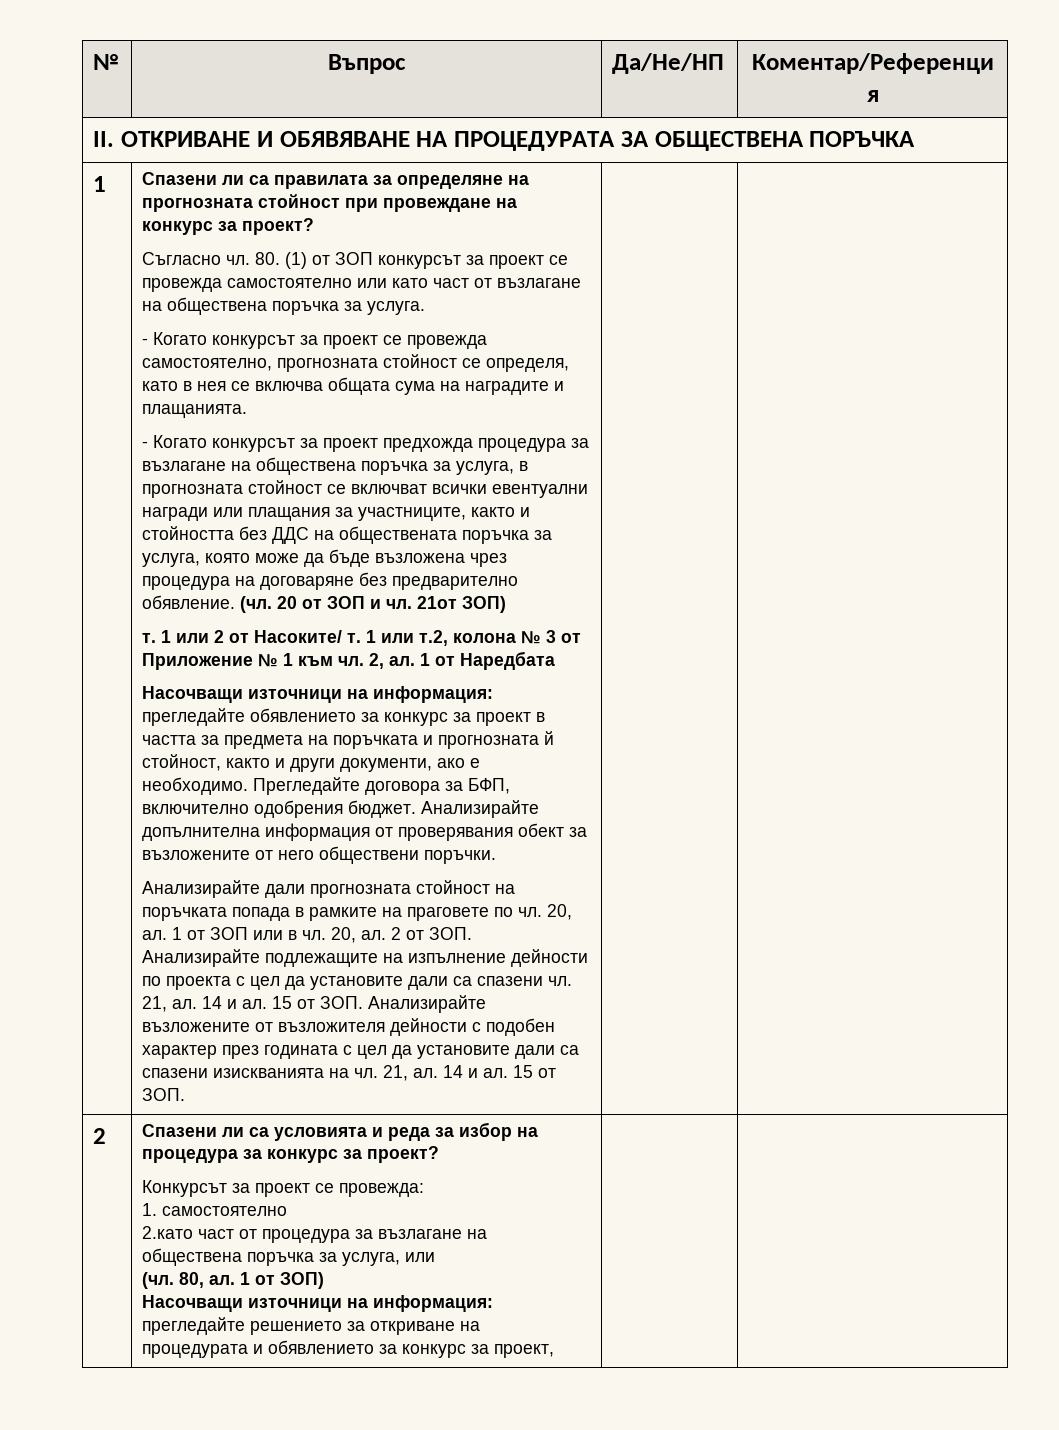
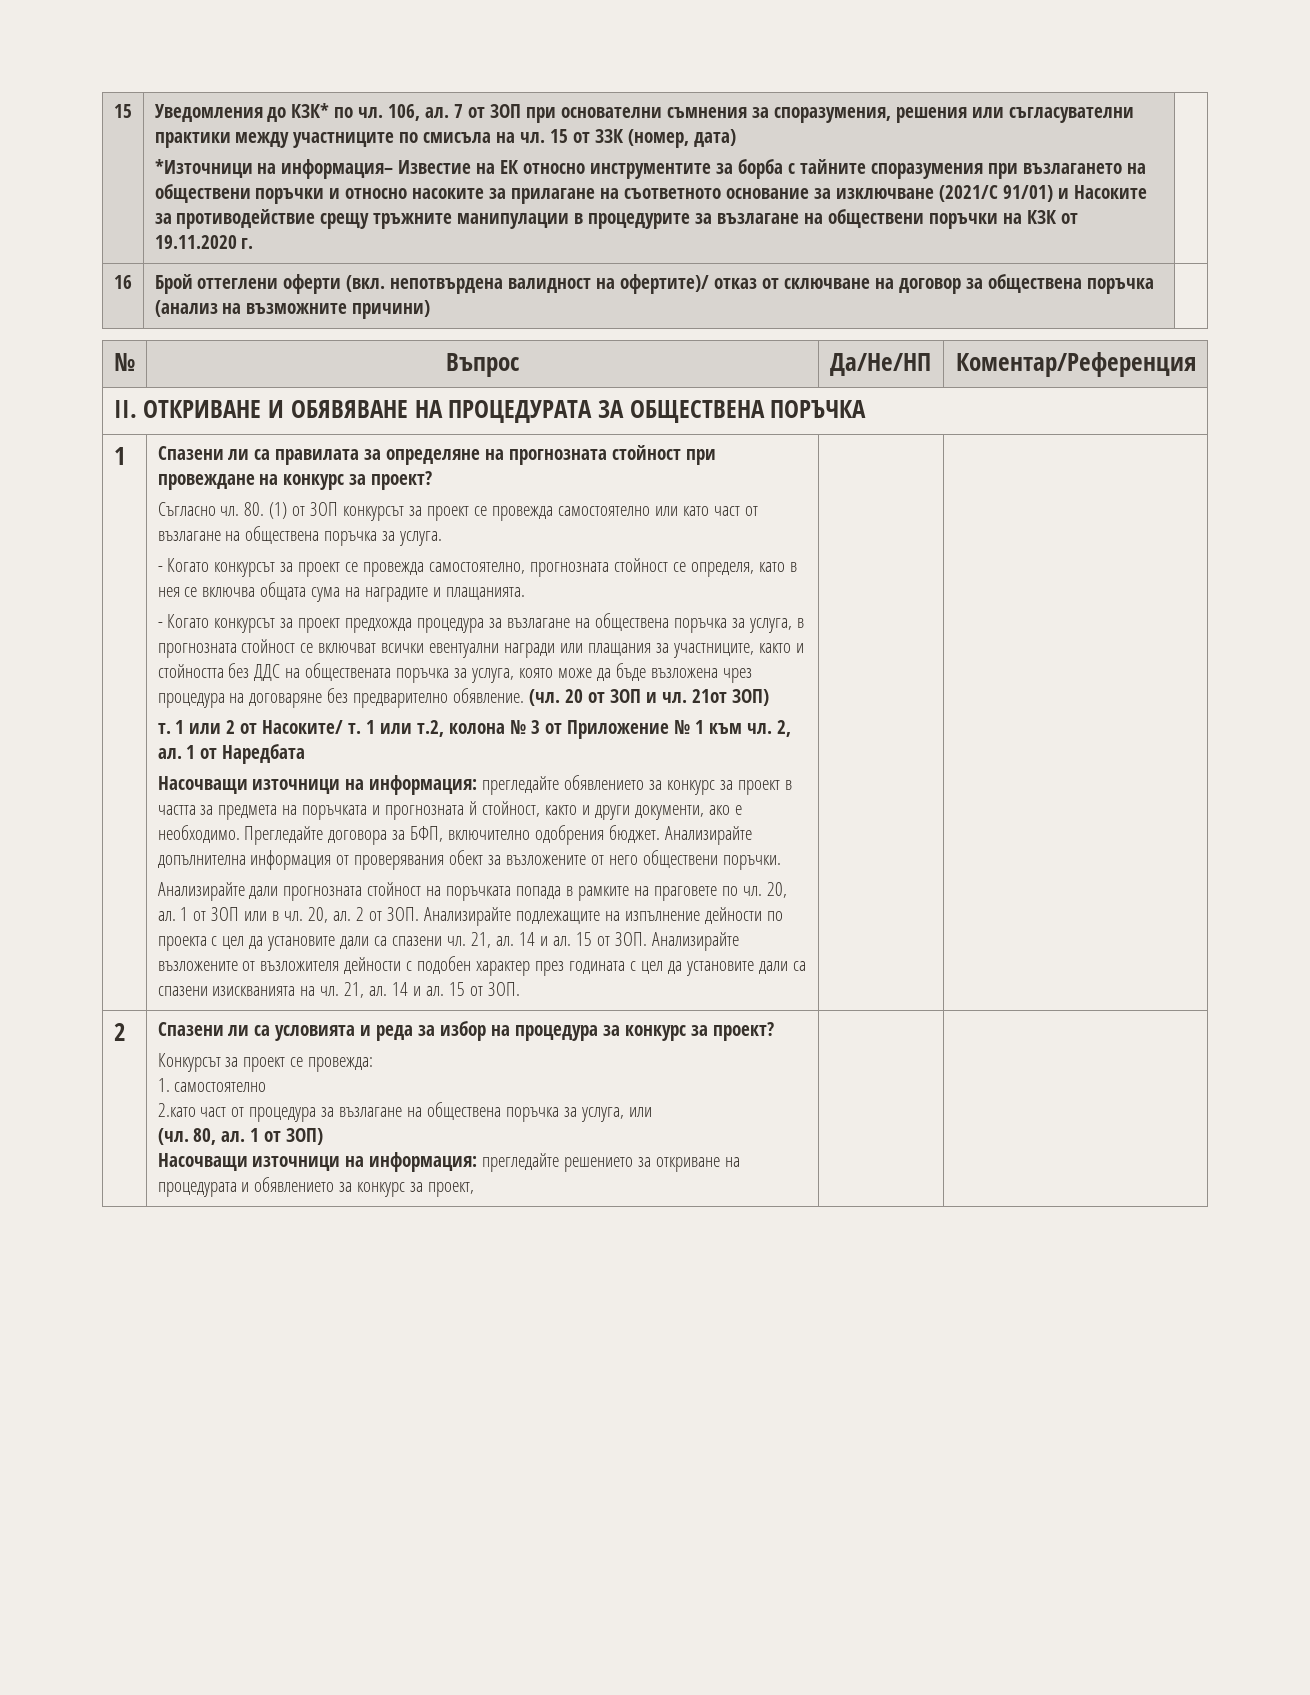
(93, 62) none -> [113,104,132,118] [154,103,1135,123] [154,129,737,148] [154,159,1147,179] [154,184,1148,204] [154,209,1079,229] [154,235,254,249] [113,275,132,289] [154,274,1155,294] [154,300,431,319] 15 | Уведомления до КЗК* по чл. 106, ал. 7 от ЗОП при основателни съмнения за споразумения, решения или съгласувателни практики между участниците по смисъла на чл. 15 от ЗЗК (номер, дата) // *Източници на информация– Известие на ЕК относно инструментите за борба с тайните споразумения при възлагането на обществени поръчки и относно насоките за прилагане на съответното основание за изключване (2021/C 91/01) и Насоките за противодействие срещу тръжните манипулации в процедурите за възлагане на обществени поръчки на КЗК от 19.11.2020 г. | // 16 | Брой оттеглени оферти (вкл. непотвърдена валидност на офертите)/ отказ от сключване на договор за обществена поръчка (анализ на възможните причини) | //

